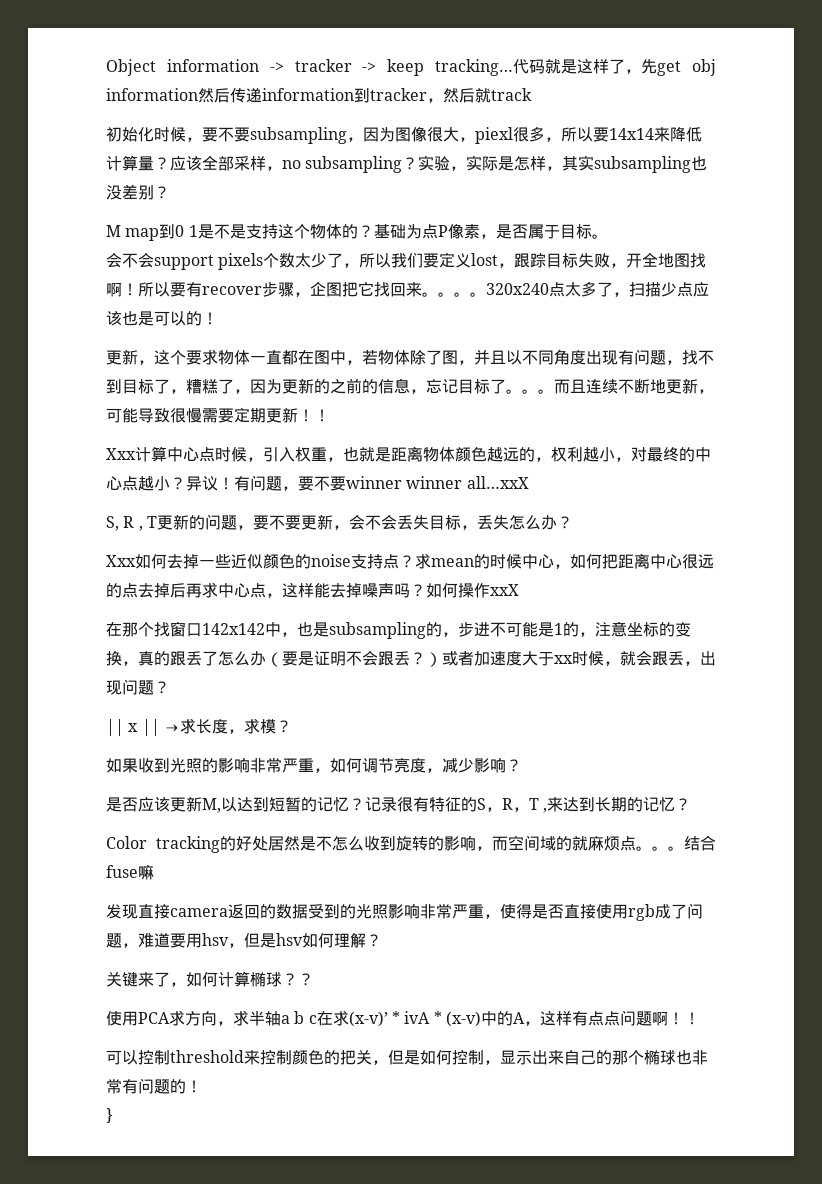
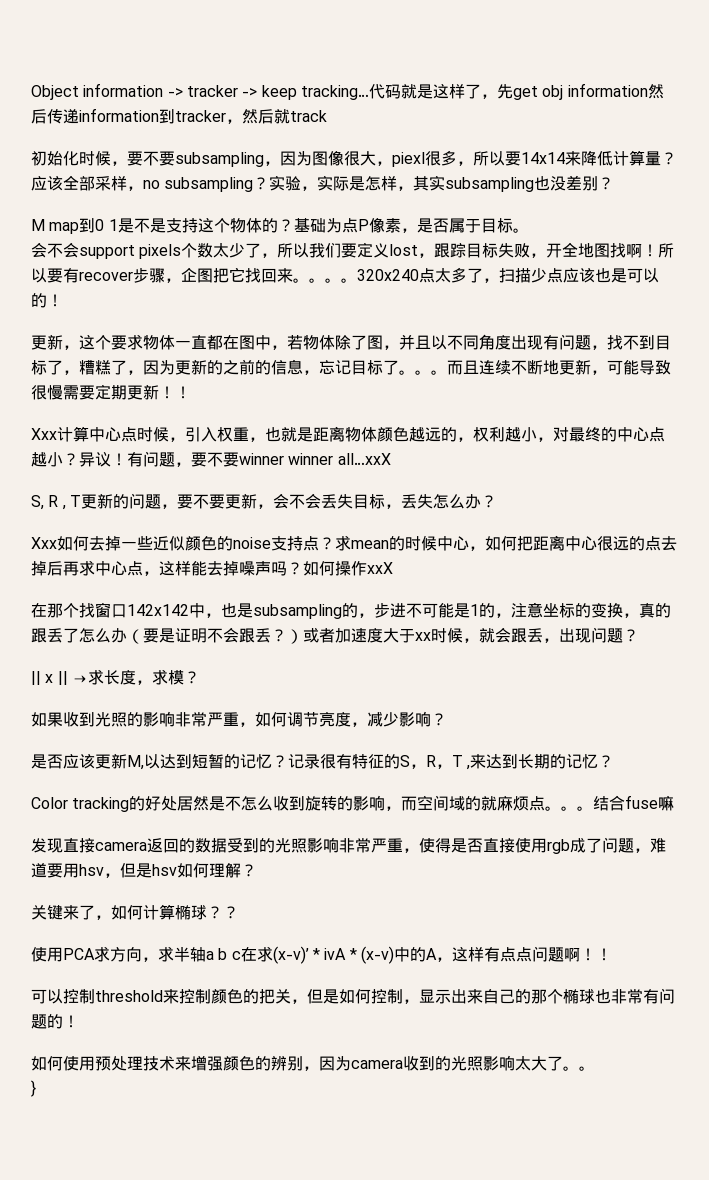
(202, 1086) none -> [31,1055,595,1071] // 如何使用预处理技术来增强颜色的辨别，因为camera收到的光照影响太大了。。

